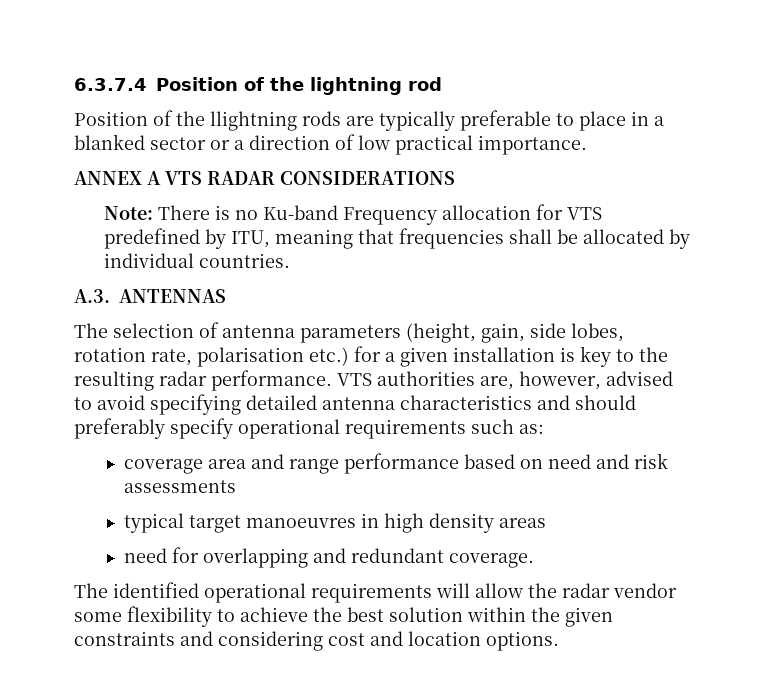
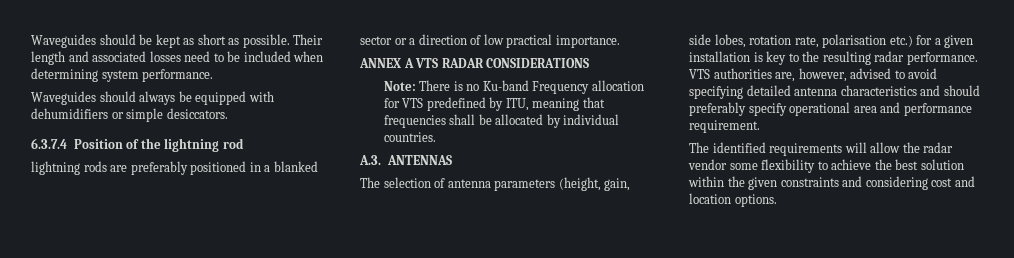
(74, 84) none -> [31,34,324,48] [31,51,324,65] [31,68,214,82] [31,91,274,105] [31,108,228,122] Waveguides should be kept as short as possible. Their length and associated losses need to be included when determining system performance. // Waveguides should always be equipped with dehumidifiers or simple desiccators. //
[74,110,626,131] Position of the llightning rods are typically preferable to place -> [31,161,247,175] lightning rods are preferably positioned
[345,419,544,439] [123,453,668,474] [123,480,236,493] [123,513,546,533] [123,547,534,568] requirements such as: // coverage area and range performance based on need and risk assessments // typical target manoeuvres in high density areas // need for overlapping and redundant coverage. -> [853,102,972,116] [689,120,760,133] area and performance requirement.
[204,583,306,603] operational -> (766, 147) none

